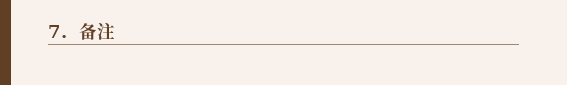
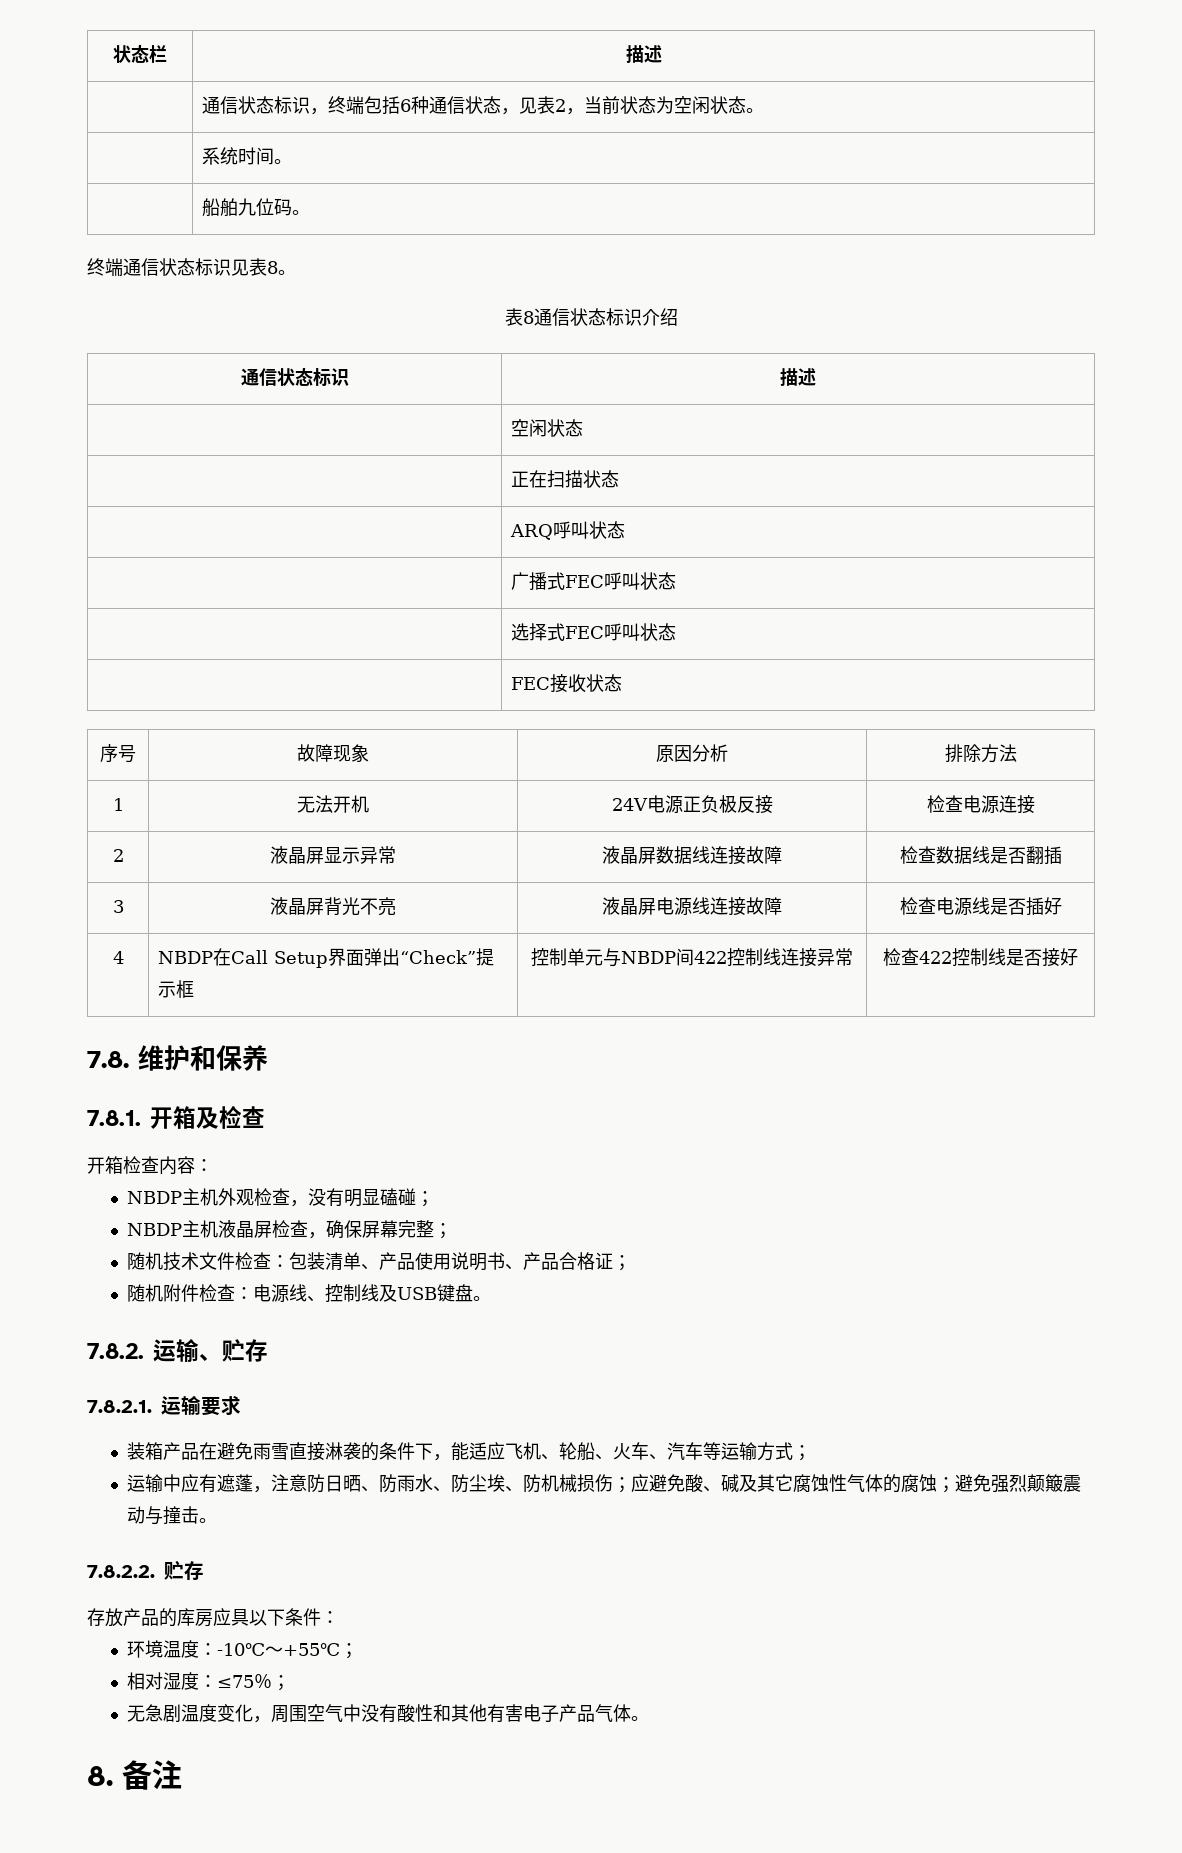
[48,25,67,38] 7. -> [113,44,167,63] [625,45,662,63] [202,96,765,115] [202,147,293,165] [202,198,311,217] [87,258,296,276] [504,308,678,326] [240,367,349,386] [780,368,816,386] [511,419,584,437] [511,470,620,488] [510,521,626,540] [511,572,677,591] [511,623,677,641] [511,674,623,693] [100,744,136,763] [297,744,369,762] [656,744,728,762] [944,744,1017,763] [112,798,124,811] [297,795,369,813] [611,795,773,814] [926,795,1035,814] [112,849,124,862] [270,846,396,864] [602,846,782,865] [899,846,1062,865] [112,900,124,913] [270,897,396,916] [602,897,782,916] [899,897,1062,916] [112,951,124,964] [158,948,495,968] [158,980,195,998] [531,948,853,967] [883,948,1078,967] [87,1045,268,1071] [87,1105,265,1129] [87,1156,213,1175] [126,1188,434,1207] [126,1220,452,1239] [126,1252,631,1271] [126,1284,491,1303] [87,1339,268,1362] [87,1395,241,1416] [126,1442,811,1461] [126,1474,1081,1493] [126,1506,217,1525] [87,1561,204,1580] [87,1608,339,1627] [126,1640,358,1659] [126,1672,290,1691] [126,1704,649,1723] [87,1766,113,1786] 状态栏 | 描述 // | 通信状态标识，终端包括6种通信状态，见表2，当前状态为空闲状态。 // | 系统时间。 // | 船舶九位码。 // 终端通信状态标识见表8。 // 表8通信状态标识介绍 // 通信状态标识 | 描述 // | 空闲状态 // | 正在扫描状态 // | ARQ呼叫状态 // | 广播式FEC呼叫状态 // | 选择式FEC呼叫状态 // | FEC接收状态 // 序号 | 故障现象 | 原因分析 | 排除方法 // 1 | 无法开机 | 24V电源正负极反接 | 检查电源连接 // 2 | 液晶屏显示异常 | 液晶屏数据线连接故障 | 检查数据线是否翻插 // 3 | 液晶屏背光不亮 | 液晶屏电源线连接故障 | 检查电源线是否插好 // 4 | NBDP在Call Setup界面弹出“Check”提示框 | 控制单元与NBDP间422控制线连接异常 | 检查422控制线是否接好 // 7.8.维护和保养 // 7.8.1.开箱及检查 // 开箱检查内容： // NBDP主机外观检查，没有明显磕碰； // NBDP主机液晶屏检查，确保屏幕完整； // 随机技术文件检查：包装清单、产品使用说明书、产品合格证； // 随机附件检查：电源线、控制线及USB键盘。 // 7.8.2.运输、贮存 // 7.8.2.1.运输要求 // 装箱产品在避免雨雪直接淋袭的条件下，能适应飞机、轮船、火车、汽车等运输方式； // 运输中应有遮蓬，注意防日晒、防雨水、防尘埃、防机械损伤；应避免酸、碱及其它腐蚀性气体的腐蚀；避免强烈颠簸震动与撞击。 // 7.8.2.2.贮存 // 存放产品的库房应具以下条件： // 环境温度：-10℃～+55℃； // 相对湿度：≤75％； // 无急剧温度变化，周围空气中没有酸性和其他有害电子产品气体。 // 8.

